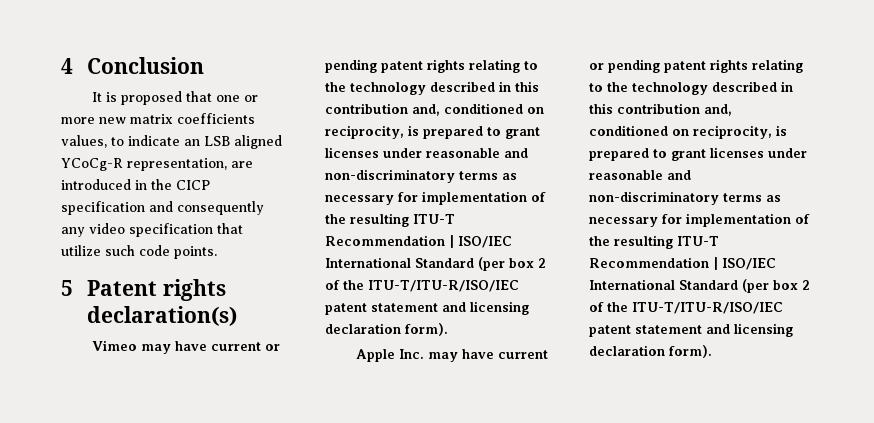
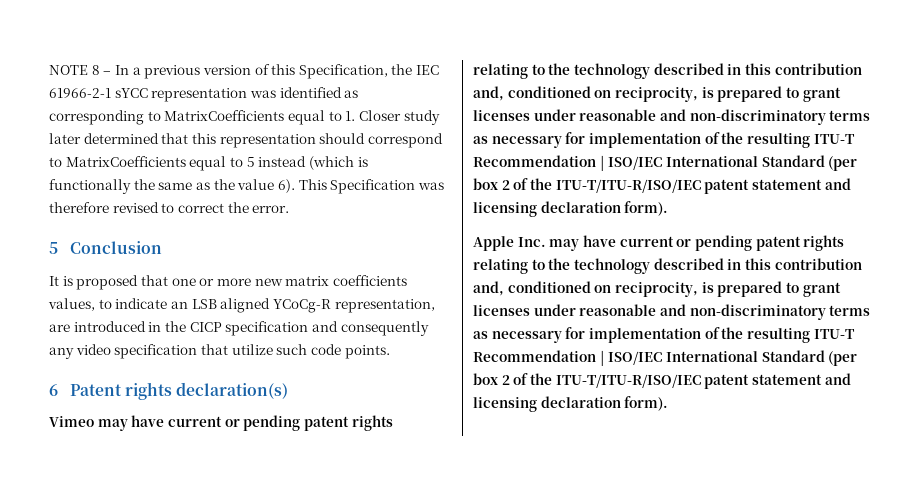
[61,58,73,74] 4 -> [49,64,440,79] [49,87,359,102] [49,110,440,125] [49,133,443,148] [49,156,368,171] [49,179,444,194] [49,202,290,213] [49,242,58,254] NOTE 8 – In a previous version of this Specification, the IEC 61966-2-1 sYCC representation was identified as corresponding to MatrixCoefficients equal to 1. Closer study later determined that this representation should correspond to MatrixCoefficients equal to 5 instead (which is functionally the same as the value 6). This Specification was therefore revised to correct the error. // 5
[61,280,73,296] 5 -> [49,384,58,396] 6

